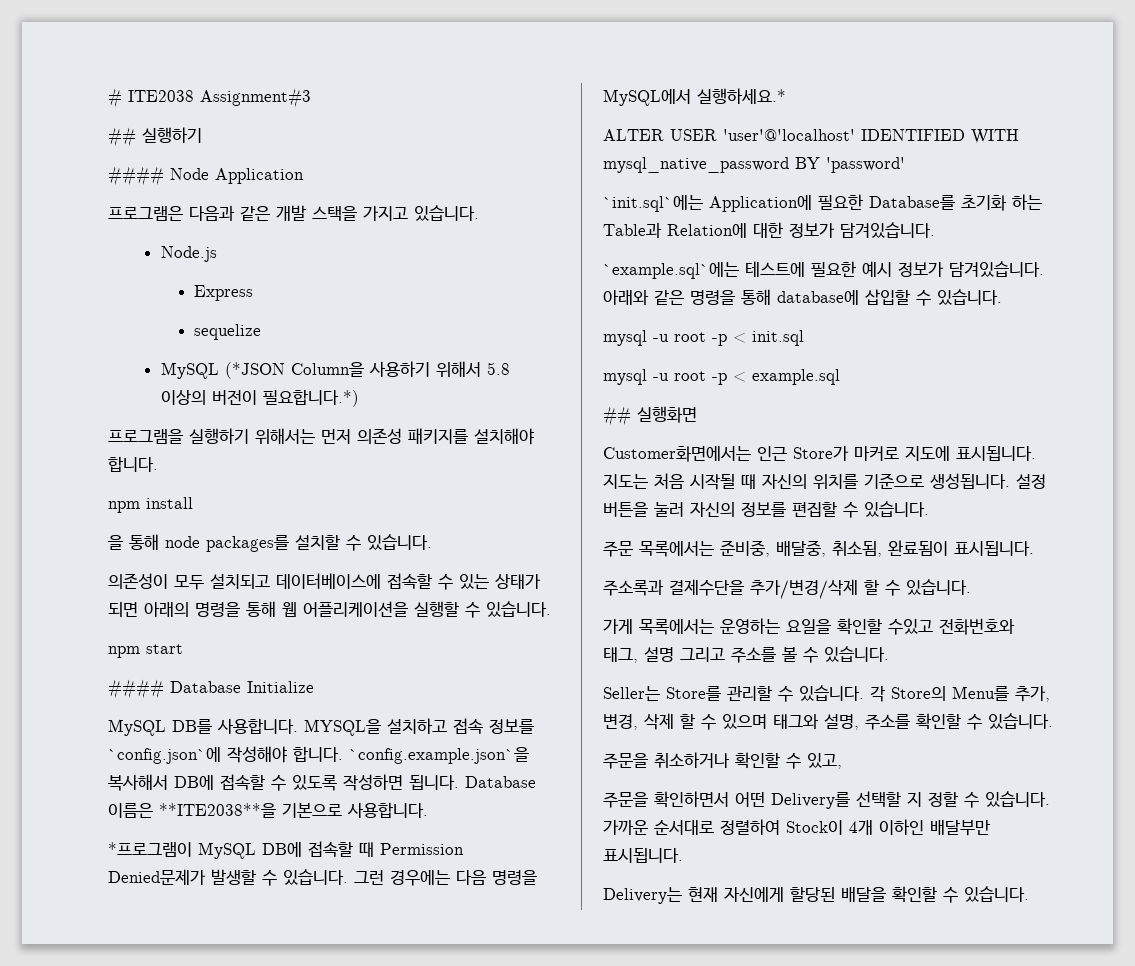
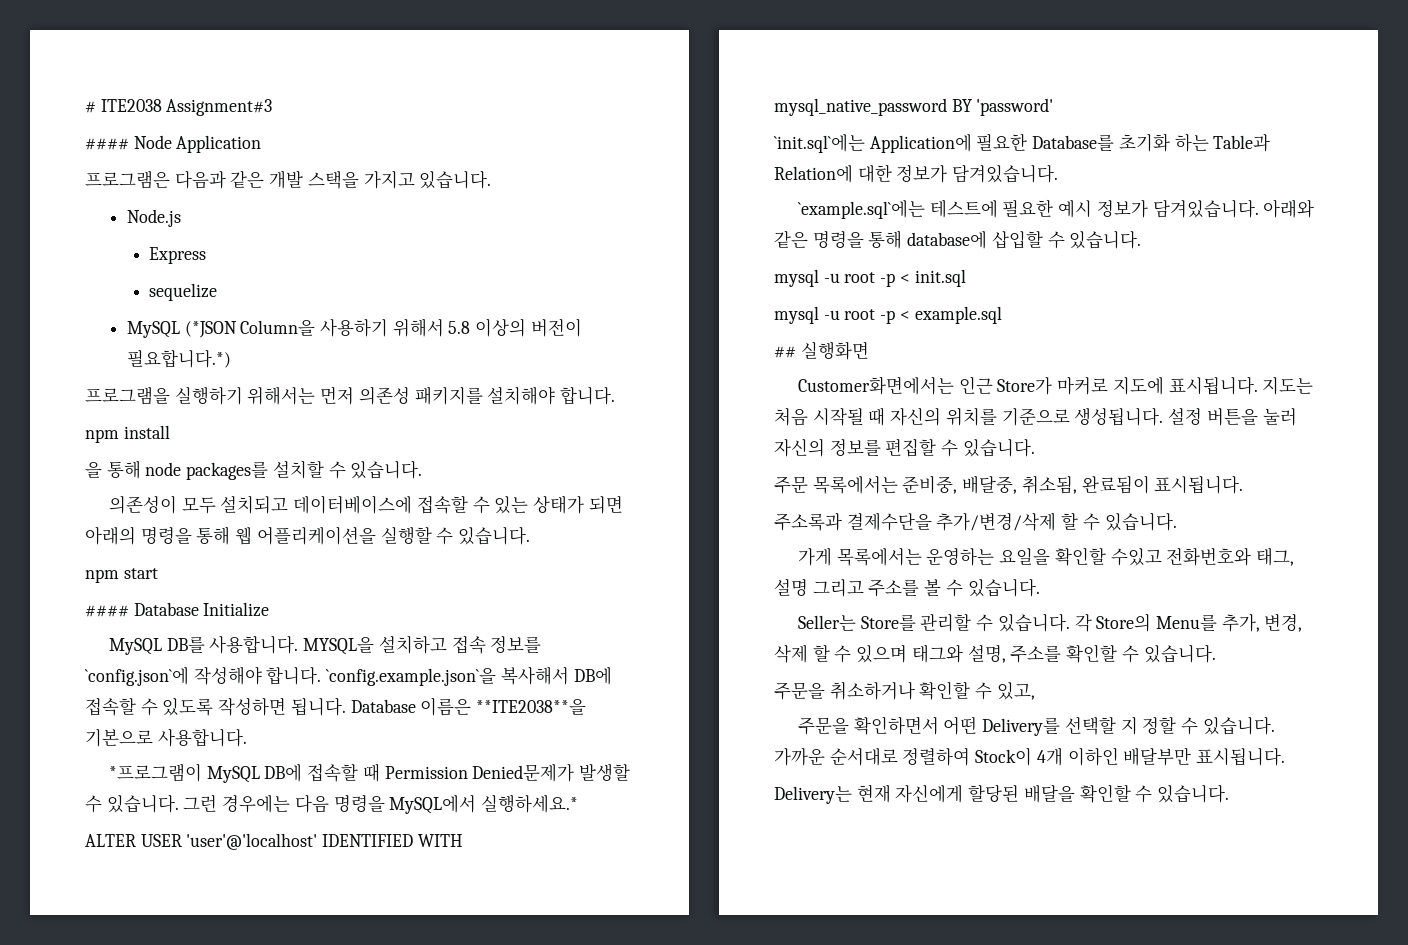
[108,127,202,147] // ## 실행하기 -> (273, 107) none

